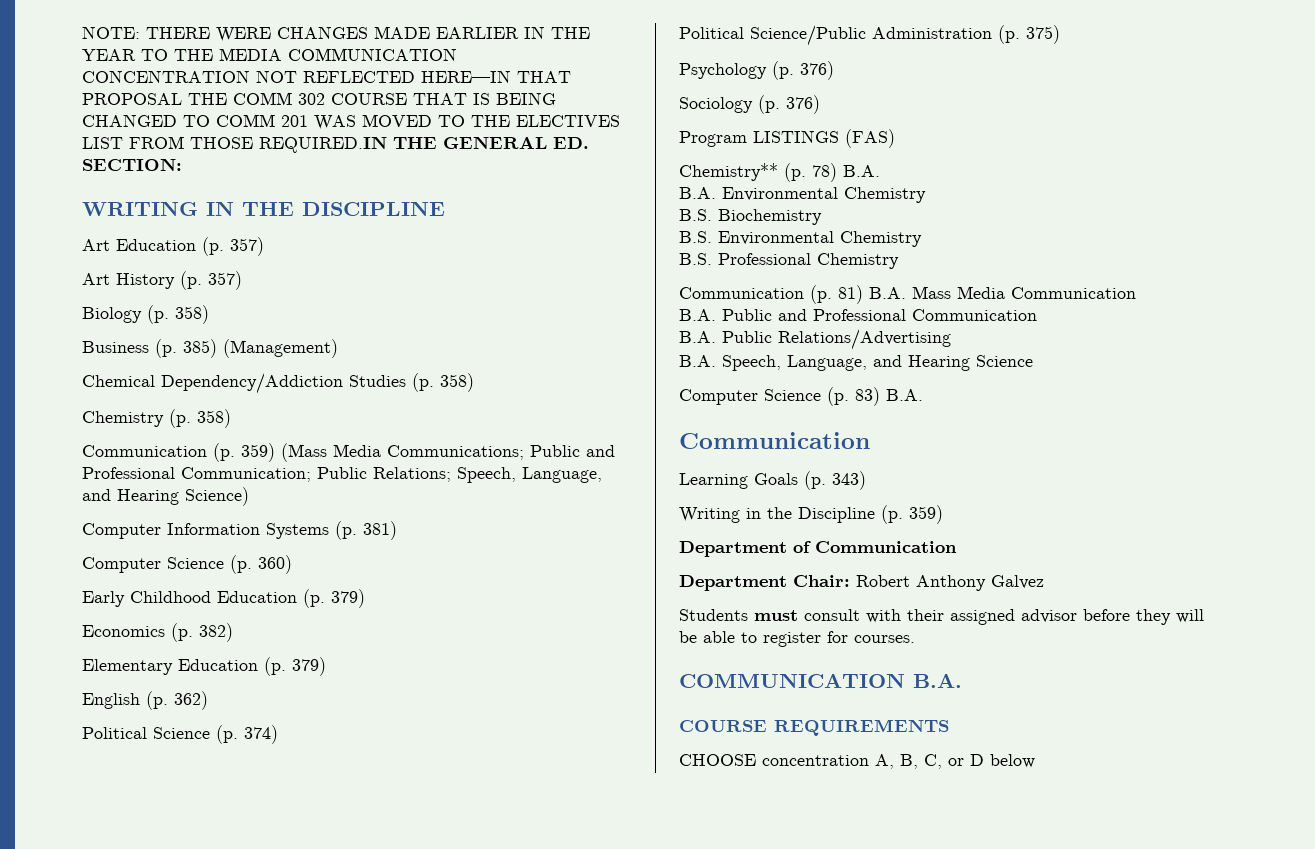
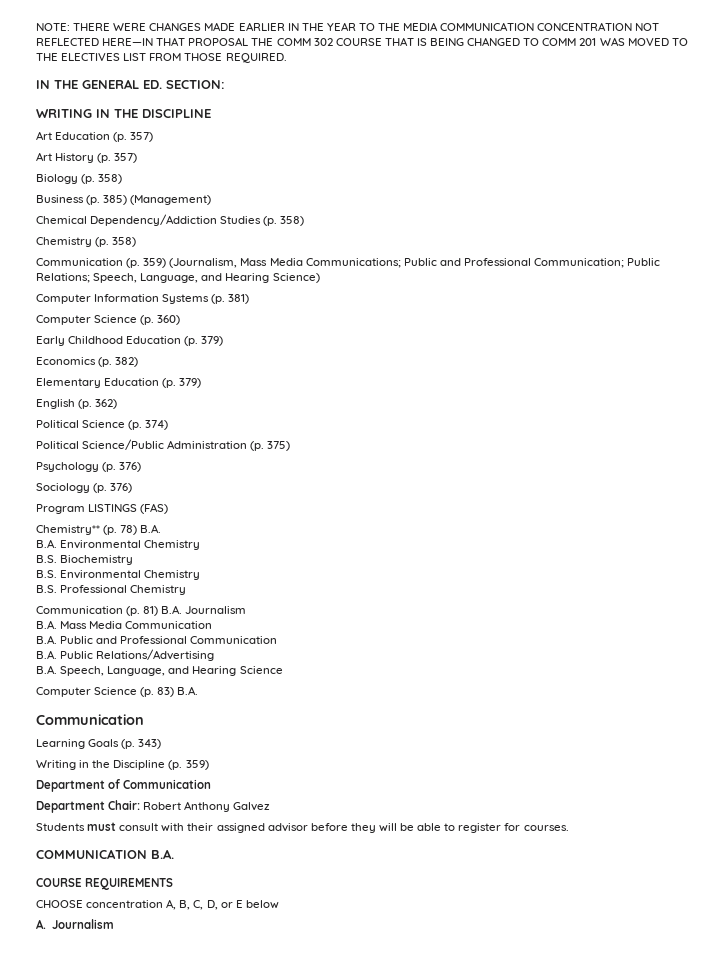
[259,136,387,153] REQUIRED.IN -> [225,53,287,63] [36,80,50,89] REQUIRED. // IN
[281,443,327,462] (Mass -> [169,258,268,268] (Journalism, Mass
(906, 293) none -> [185,606,247,614] [36,620,57,629] Journalism // B.A.
[948,754,984,766] or D -> [206,900,243,910] D, or E
(1035, 761) none -> [36,919,114,929] // A. Journalism

